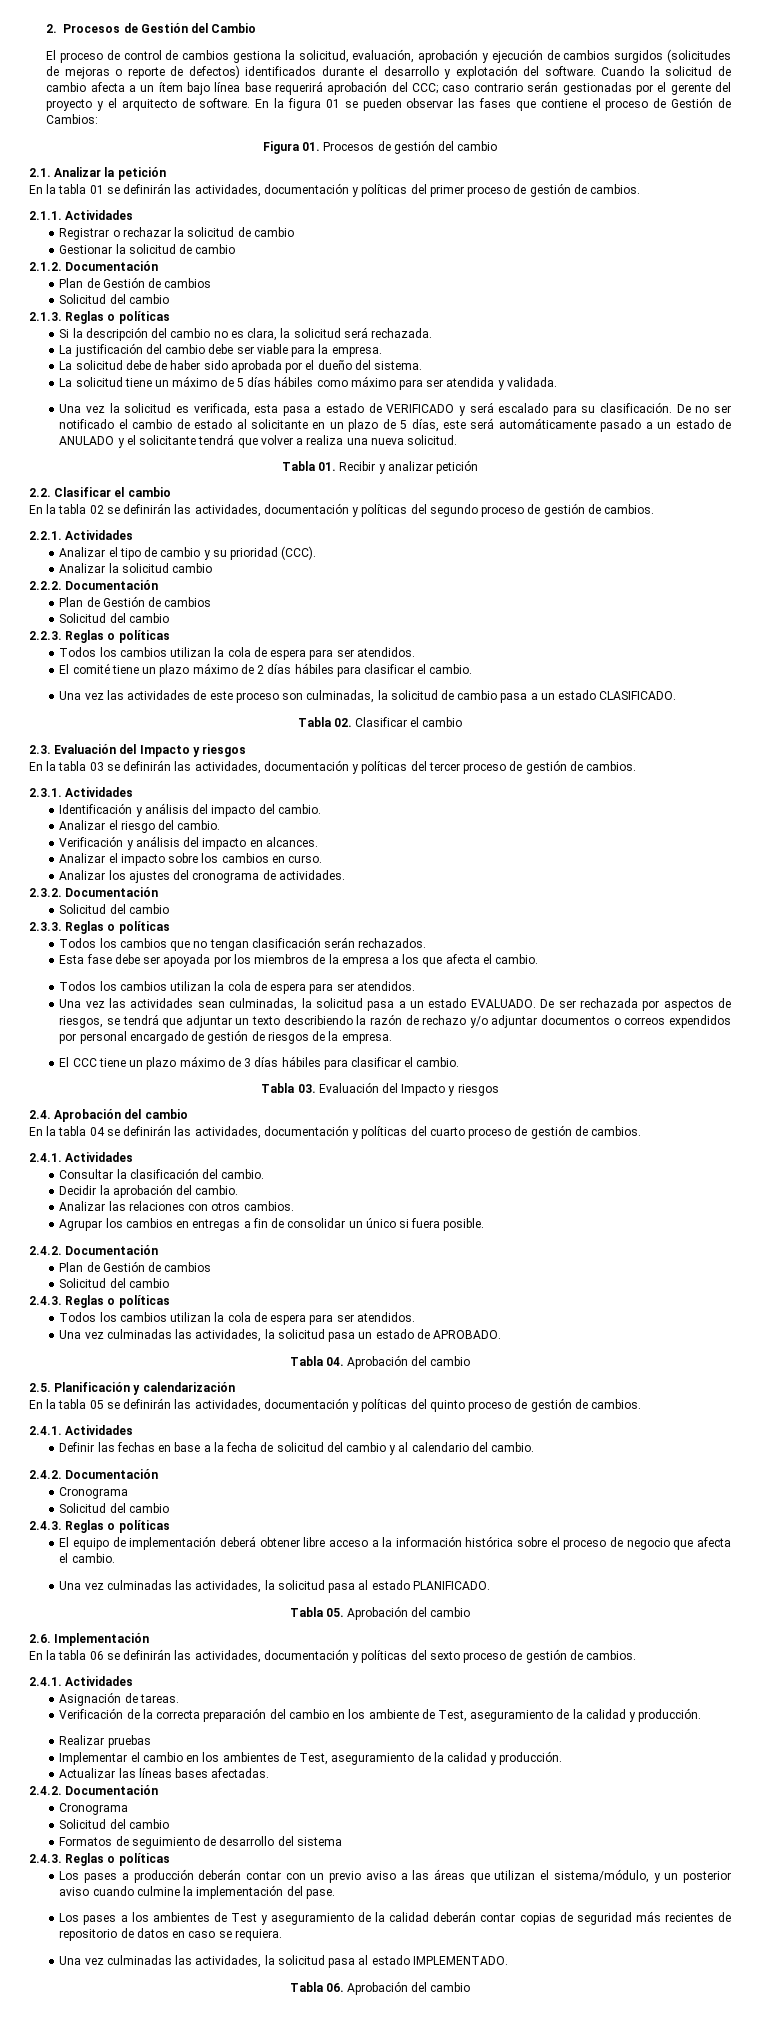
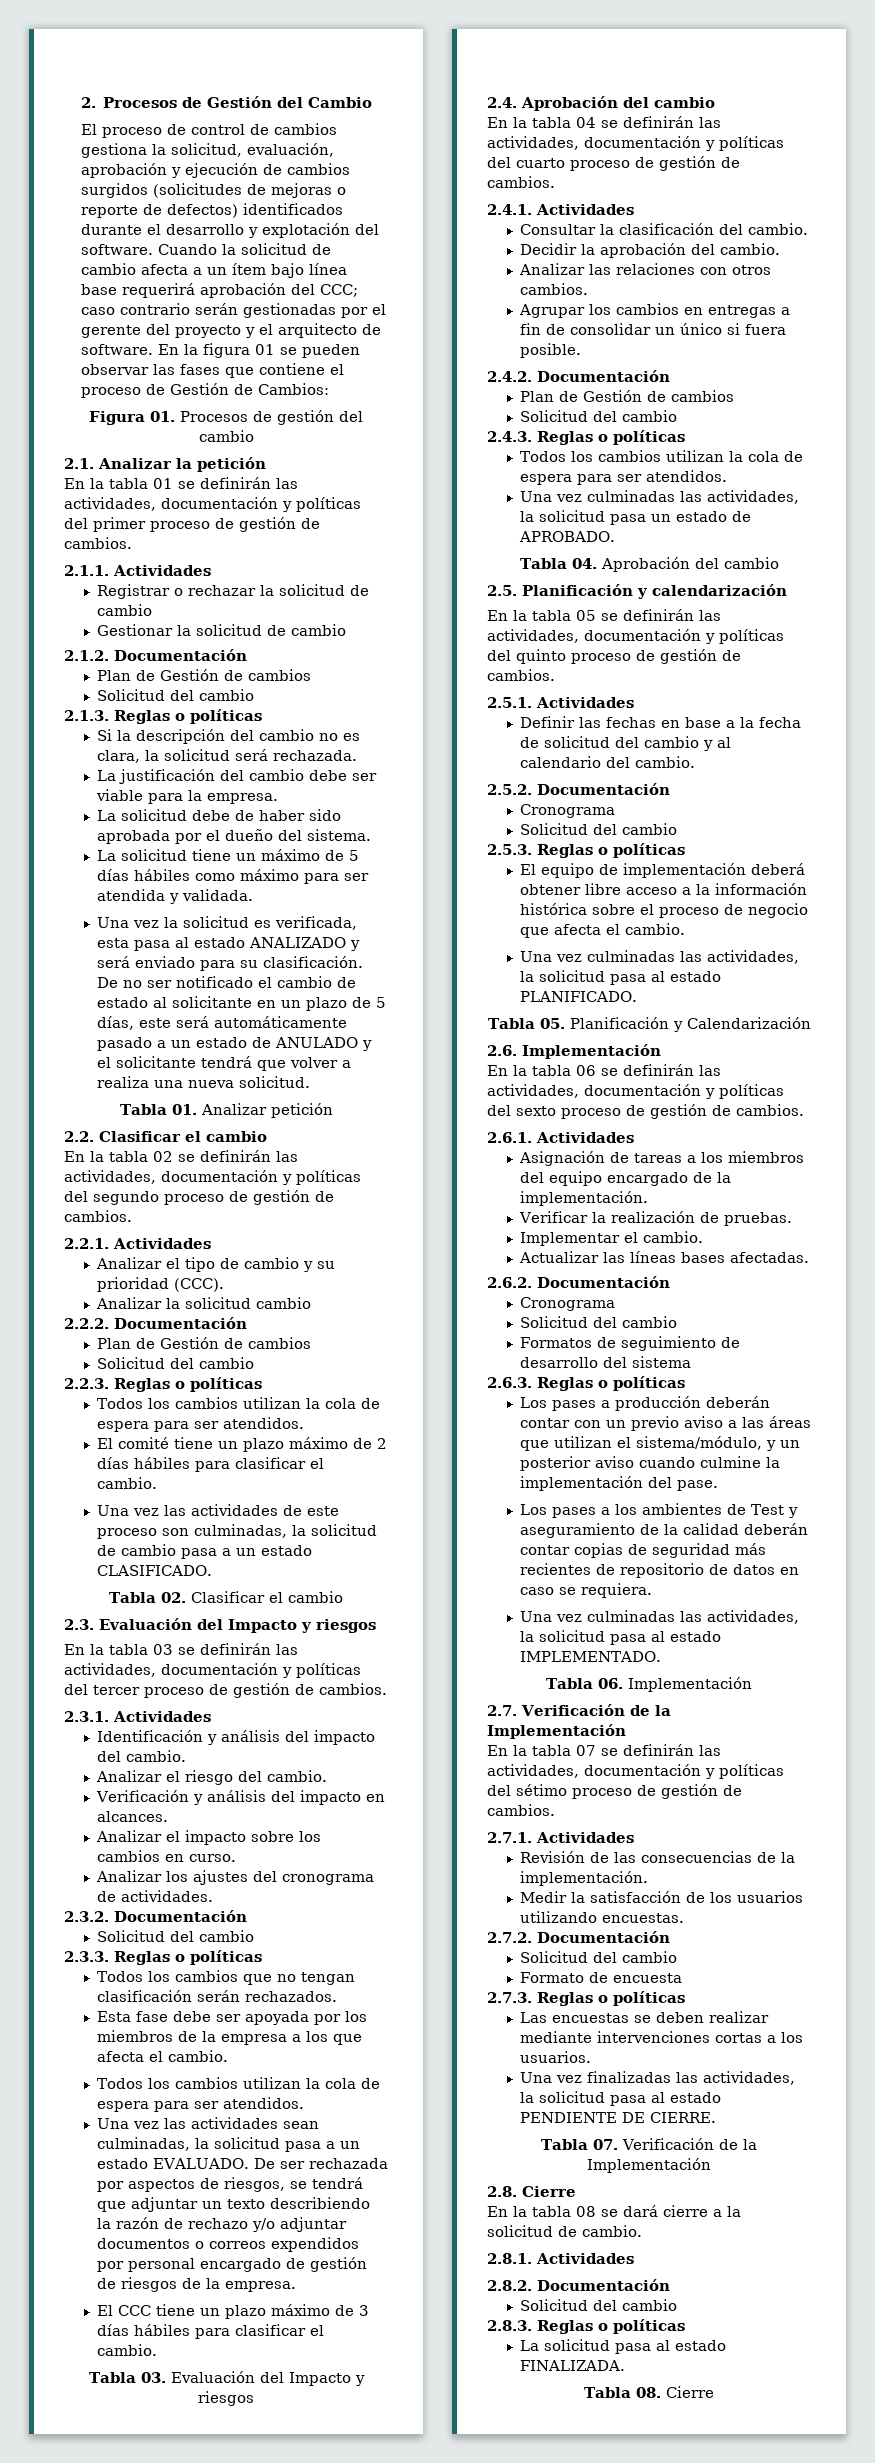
[314,403,455,413] a estado de VERIFICADO -> [174,937,346,948] al estado ANALIZADO
[498,403,549,413] escalado -> [134,956,195,968] enviado
[339,461,433,474] Recibir y analizar -> [200,1103,267,1115] Analizar
[29,1426,62,1435] 2.4.1. -> [487,697,532,708] 2.5.1.
[29,1469,159,1479] [59,1487,129,1499] [59,1503,169,1513] [29,1521,62,1530] 2.4.2. Documentación // Cronograma // Solicitud del cambio // 2.4.3. -> [487,783,670,795] [519,804,615,818] [519,823,677,835] [487,844,532,855] 2.5.2. Documentación // Cronograma // Solicitud del cambio // 2.5.3.
[347,1606,471,1620] Aprobación del cambio -> [569,1017,811,1032] Planificación y Calendarización
[29,1677,62,1686] 2.4.1. -> [487,1132,532,1143] 2.6.1.
[139,1694,179,1703] [59,1708,702,1722] [59,1735,151,1748] [59,1751,563,1765] tareas. // Verificación de la correcta preparación del cambio en los ambiente de Test, aseguramiento de la calidad y producción. // Realizar pruebas // Implementar el cambio en los ambientes de Test, aseguramiento de la calidad y producción. -> [633,1151,804,1163] [519,1171,731,1186] [519,1191,648,1206] [518,1211,792,1226] [519,1231,703,1246] tareas a los miembros del equipo encargado de la implementación. // Verificar la realización de pruebas. // Implementar el cambio.
[29,1786,62,1795] 2.4.2. -> [487,1277,532,1288] 2.6.2.
[29,1854,62,1863] 2.4.3. -> [487,1377,532,1388] 2.6.3.
[347,1981,471,1995] Aprobación del cambio -> [627,1677,752,1692] [487,1704,671,1716] [487,1724,626,1739] [487,1744,721,1756] [487,1764,784,1779] [487,1784,742,1799] [487,1804,555,1816] [487,1832,634,1843] [519,1851,795,1863] [519,1871,648,1886] [519,1891,803,1903] [519,1911,684,1923] [487,1931,670,1943] [519,1951,677,1963] [519,1972,682,1983] [487,1991,685,2006] [519,2011,769,2023] [519,2031,803,2043] [519,2051,591,2063] [519,2071,795,2085] [519,2091,721,2106] [519,2112,716,2123] [540,2138,758,2150] [587,2158,711,2173] [487,2186,576,2197] [487,2205,741,2217] [487,2225,642,2237] [487,2253,634,2264] [487,2279,670,2291] [519,2299,677,2311] [487,2319,685,2334] [519,2339,726,2354] [519,2360,625,2371] [584,2386,714,2398] Implementación // 2.7. Verificación de la Implementación // En la tabla 07 se definirán las actividades, documentación y políticas del sétimo proceso de gestión de cambios. // 2.7.1. Actividades // Revisión de las consecuencias de la implementación. // Medir la satisfacción de los usuarios utilizando encuestas. // 2.7.2. Documentación // Solicitud del cambio // Formato de encuesta // 2.7.3. Reglas o políticas // Las encuestas se deben realizar mediante intervenciones cortas a los usuarios. // Una vez finalizadas las actividades, la solicitud pasa al estado PENDIENTE DE CIERRE. // Tabla 07. Verificación de la Implementación // 2.8. Cierre // En la tabla 08 se dará cierre a la solicitud de cambio. // 2.8.1. Actividades // 2.8.2. Documentación // Solicitud del cambio // 2.8.3. Reglas o políticas // La solicitud pasa al estado FINALIZADA. // Tabla 08. Cierre

